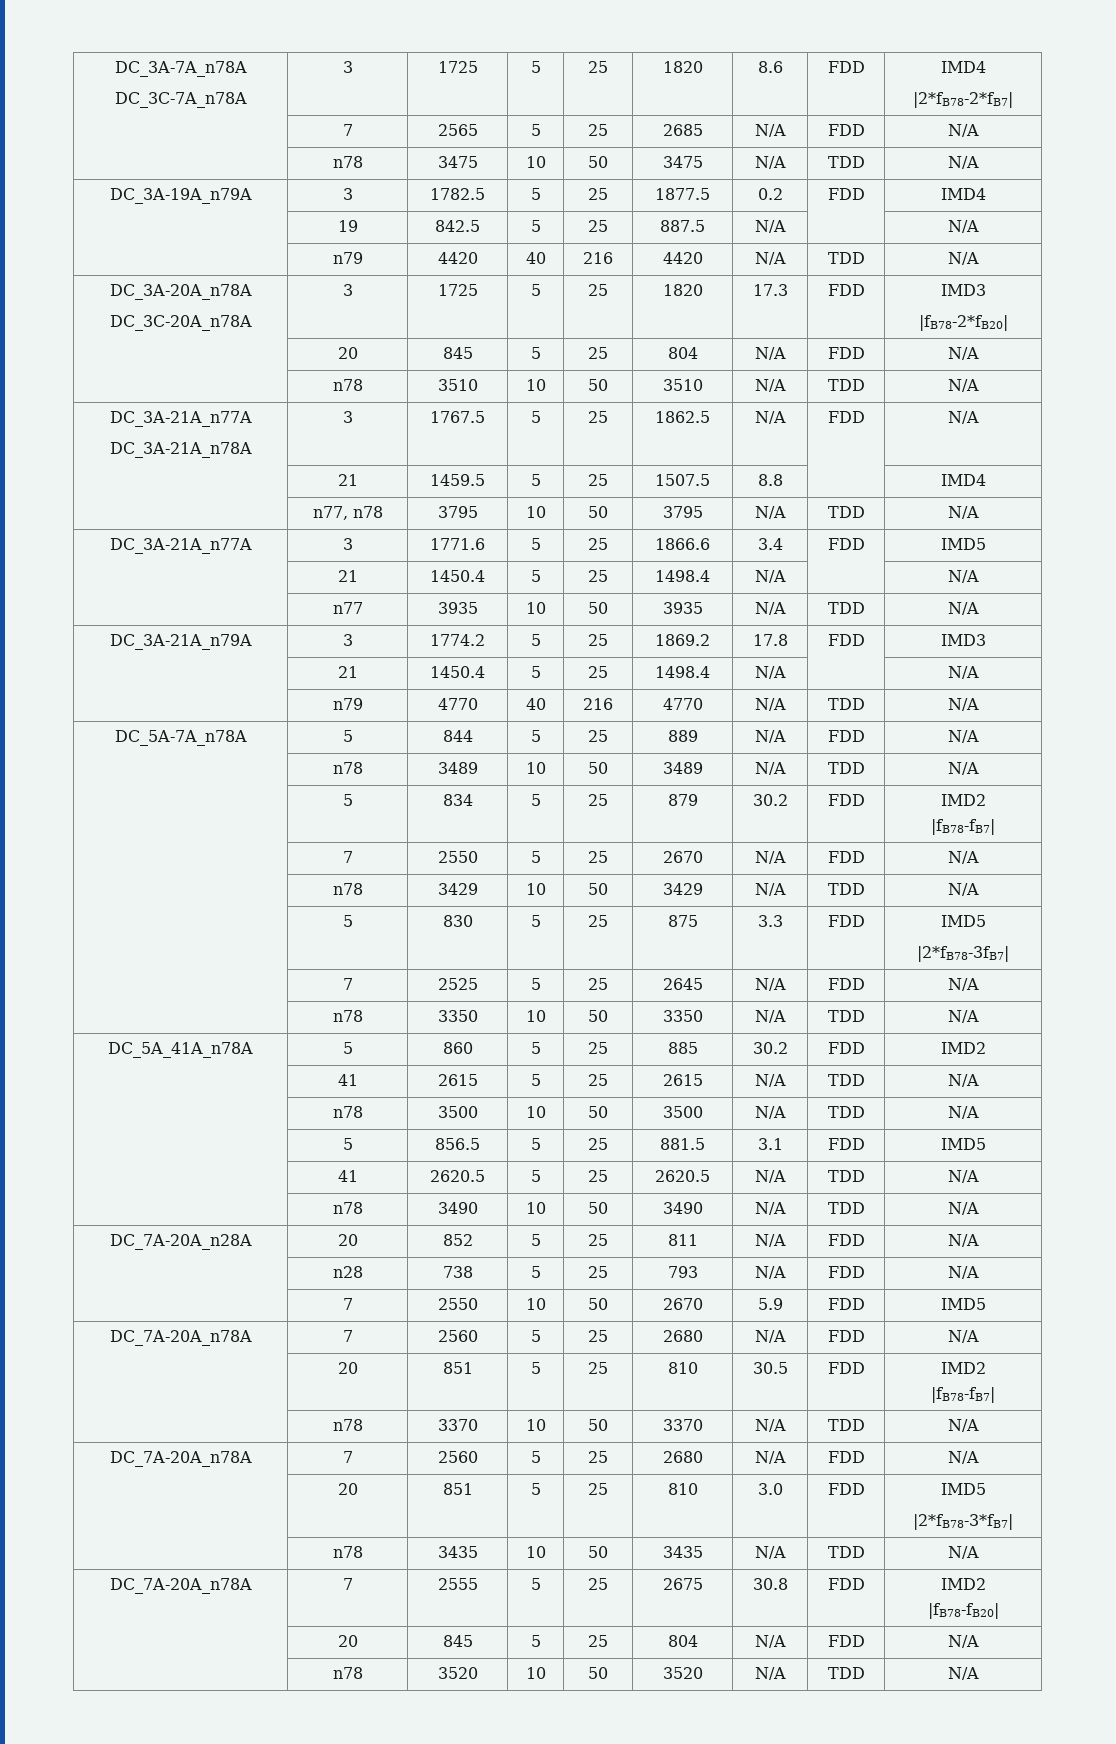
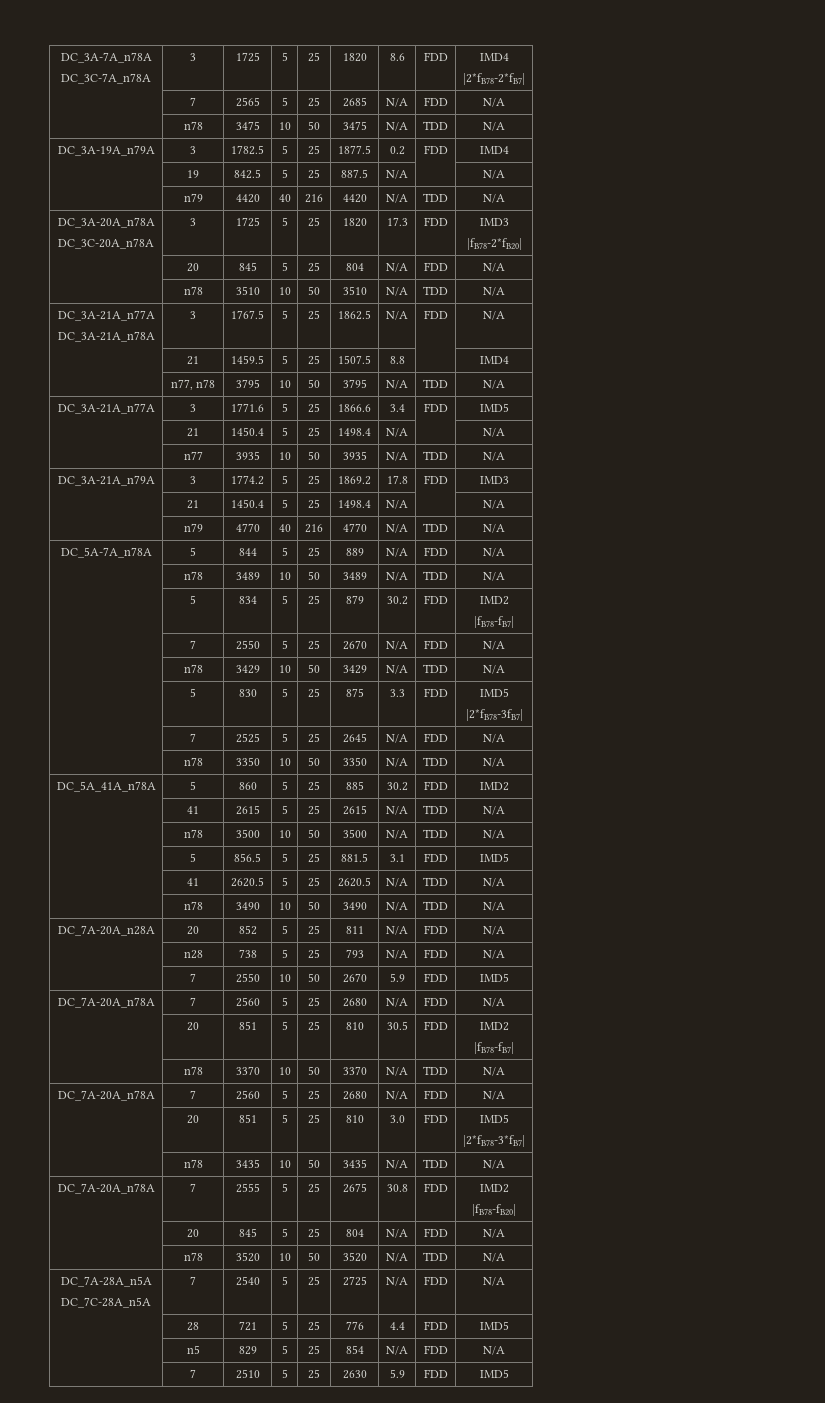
(979, 1673) none -> [60,1276,152,1287] [61,1297,151,1308] [190,1276,197,1285] [235,1276,260,1286] [281,1276,288,1285] [308,1276,320,1286] [342,1276,367,1286] [386,1277,408,1286] [423,1276,448,1285] [483,1277,505,1286] [187,1322,200,1331] [238,1321,257,1331] [281,1321,288,1330] [308,1321,320,1331] [345,1321,364,1330] [389,1322,405,1330] [423,1321,448,1330] [479,1321,509,1330] [186,1345,200,1354] [238,1346,257,1355] [281,1345,288,1354] [308,1345,320,1355] [345,1345,364,1354] [386,1346,408,1355] [423,1345,448,1354] [483,1346,505,1355] [190,1369,197,1378] [235,1369,260,1379] [281,1369,288,1378] [308,1369,320,1379] [342,1370,367,1379] [389,1369,405,1378] [423,1369,448,1378] [479,1369,509,1378] // DC_7A-28A_n5A // DC_7C-28A_n5A | 7 | 2540 | 5 | 25 | 2725 | N/A | FDD | N/A // | 28 | 721 | 5 | 25 | 776 | 4.4 | FDD | IMD5 // | n5 | 829 | 5 | 25 | 854 | N/A | FDD | N/A // | 7 | 2510 | 5 | 25 | 2630 | 5.9 | FDD | IMD5

